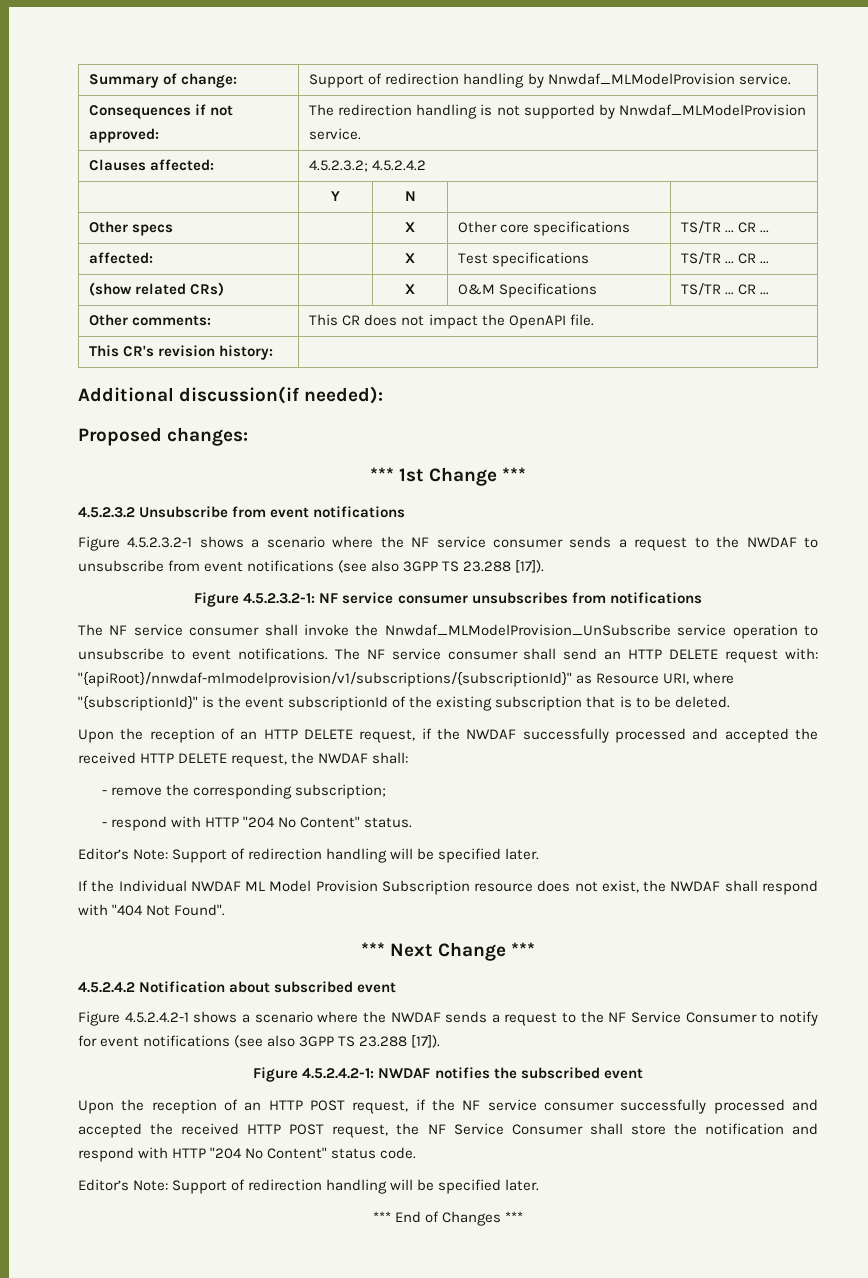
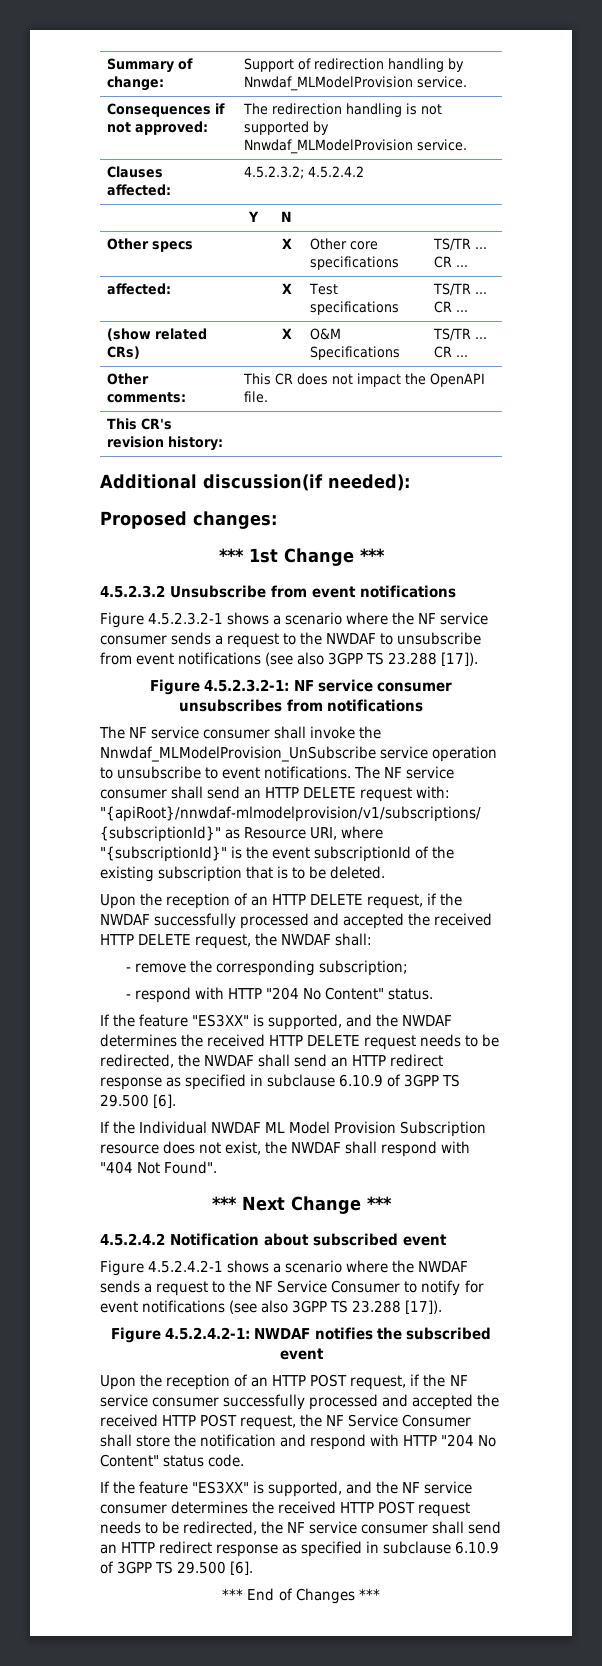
[78,848,540,863] Editor’s Note: Support of redirection handling will be specified later. -> [100,1014,453,1030] [100,1034,500,1050] [100,1054,444,1068] [100,1074,461,1090] [100,1094,177,1108] If the feature "ES3XX" is supported, and the NWDAF determines the received HTTP DELETE request needs to be redirected, the NWDAF shall send an HTTP redirect response as specified in subclause 6.10.9 of 3GPP TS 29.500 [6].
[78,1179,540,1194] Editor’s Note: Support of redirection handling will be specified later. -> [100,1481,473,1497] [100,1501,471,1517] [100,1521,502,1535] [100,1541,500,1557] [100,1561,254,1575] If the feature "ES3XX" is supported, and the NF service consumer determines the received HTTP POST request needs to be redirected, the NF service consumer shall send an HTTP redirect response as specified in subclause 6.10.9 of 3GPP TS 29.500 [6].

